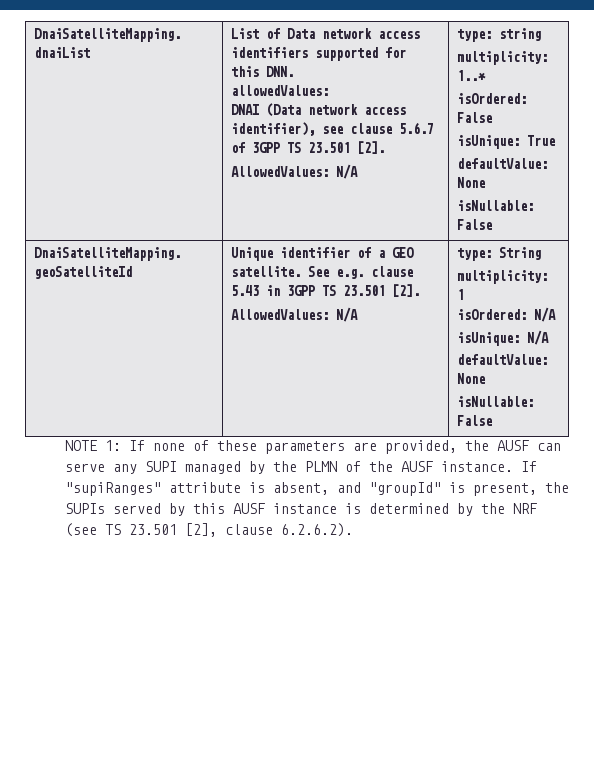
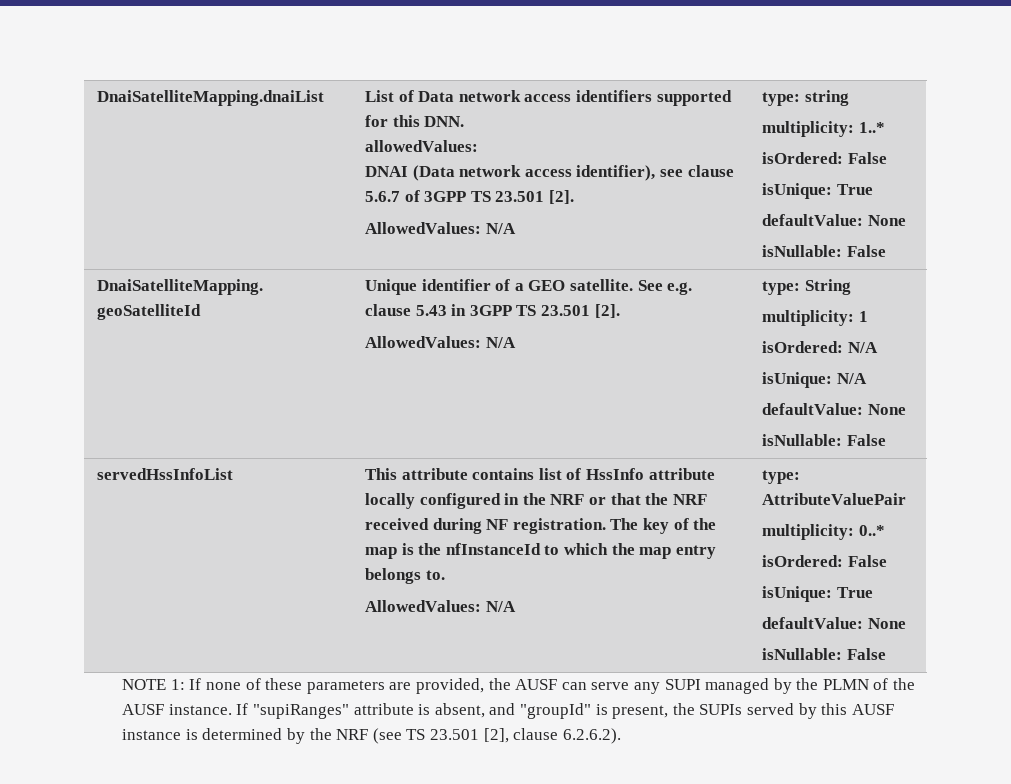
(493, 420) none -> [97,468,234,480] [365,468,715,480] [365,493,707,509] [365,518,717,534] [365,543,716,559] [365,568,445,584] [365,600,516,612] [762,470,801,484] [762,493,907,505] [762,524,885,540] [762,555,887,567] [762,586,873,602] [762,617,906,629] [762,648,886,660] // servedHssInfoList | This attribute contains list of HssInfo attribute locally configured in the NRF or that the NRF received during NF registration. The key of the map is the nfInstanceId to which the map entry belongs to. // AllowedValues: N/A | type: AttributeValuePair // multiplicity: 0..* // isOrdered: False // isUnique: True // defaultValue: None // isNullable: False

